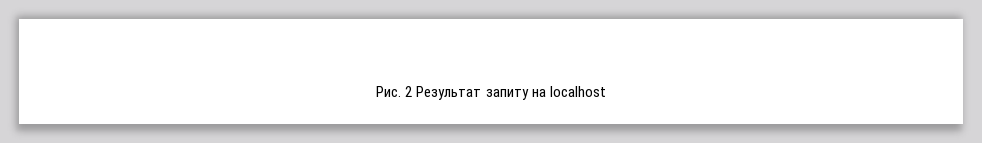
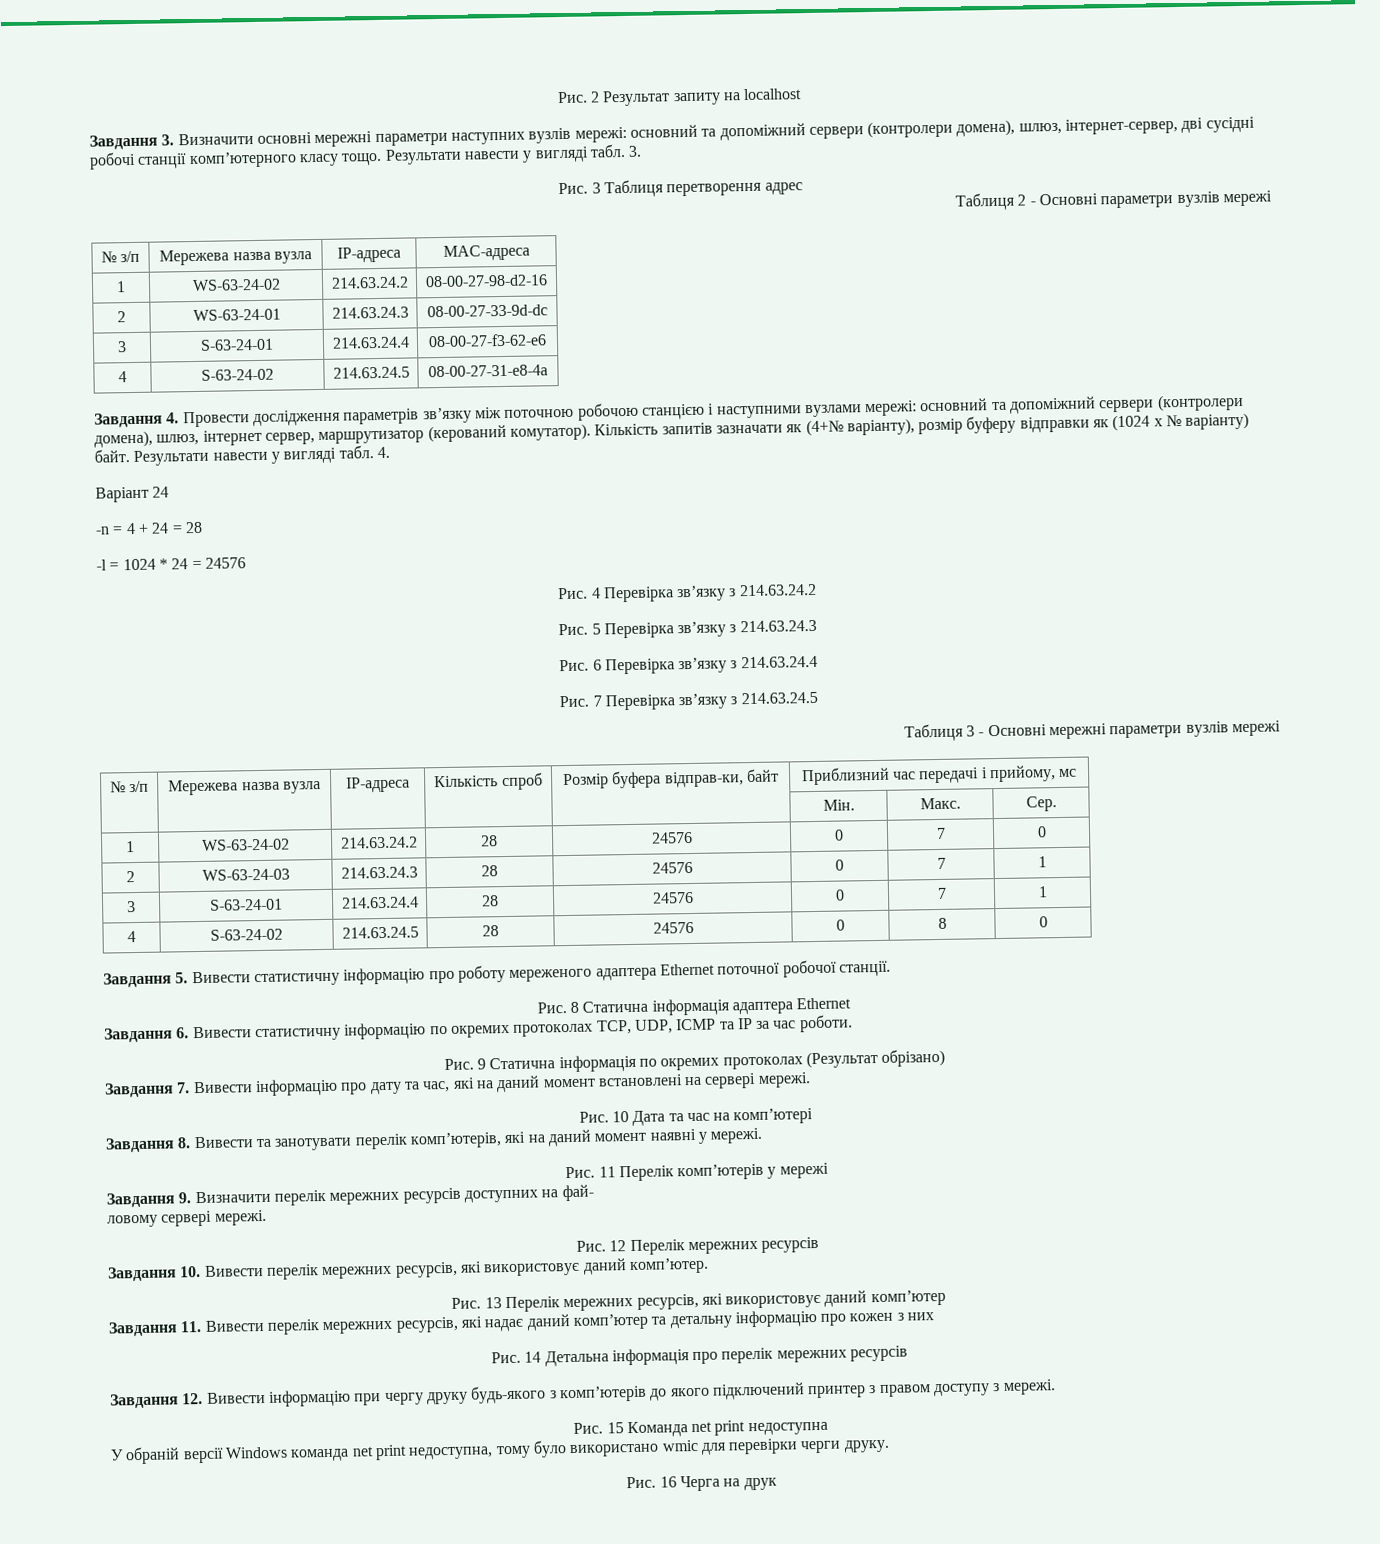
(606, 91) none -> [89,116,1255,150] [89,143,643,170] [558,179,803,198] [955,190,1272,211] [100,250,141,263] [159,249,312,266] [337,246,401,263] [442,244,530,261] [116,281,126,293] [191,278,281,292] [330,276,409,289] [425,274,548,288] [117,311,126,323] [192,308,281,322] [331,306,409,319] [426,304,548,318] [117,341,127,353] [200,338,274,351] [331,336,410,349] [428,333,547,348] [118,371,127,383] [201,368,274,381] [332,366,410,379] [428,364,548,378] [94,393,1244,428] [94,412,1250,448] [94,445,390,466] [95,486,170,503] [95,521,203,535] [96,557,246,571] [557,583,817,603] [558,619,817,639] [559,655,818,675] [559,691,818,711] [903,720,1281,742] [109,780,150,793] [168,779,321,796] [346,776,410,793] [434,772,543,791] [563,768,779,790] [800,765,1078,786] [822,799,855,811] [919,797,961,810] [1025,796,1057,812] [126,841,135,853] [201,838,290,851] [340,836,418,849] [481,835,498,847] [650,831,693,844] [834,829,844,841] [935,827,946,840] [1036,826,1047,838] [126,871,135,883] [201,868,290,881] [340,866,418,879] [481,865,498,877] [651,861,693,874] [835,859,844,871] [936,857,946,870] [1037,856,1047,868] [127,901,136,913] [210,898,283,911] [340,896,419,909] [481,895,499,907] [651,891,694,904] [835,889,845,901] [936,887,947,900] [1037,886,1048,898] [127,931,136,943] [210,928,283,941] [341,926,419,939] [482,925,499,937] [652,921,694,934] [836,919,845,931] [937,917,947,930] [1038,916,1048,928] [103,959,891,988] [536,997,852,1016] [104,1014,853,1043] [443,1048,946,1073] [104,1072,811,1098] [578,1108,814,1126] [105,1127,764,1153] [565,1162,829,1182] [106,1184,594,1208] [107,1209,267,1228] [575,1236,820,1256] [107,1257,709,1282] [451,1289,946,1313] [108,1310,935,1337] [490,1345,909,1367] [110,1379,1056,1409] [573,1420,828,1438] [110,1438,890,1465] [626,1475,777,1492] // Завдання 3. Визначити основні мережні параметри наступних вузлів мережі: основний та допоміжний сервери (контролери домена), шлюз, інтернет-сервер, дві сусідні робочі станції комп’ютерного класу тощо. Результати навести у вигляді табл. 3. // Рис. 3 Таблиця перетворення адрес // Таблиця 2 - Основні параметри вузлів мережі // № з/п | Мережева назва вузла | ІР-адреса | МАС-адреса // 1 | WS-63-24-02 | 214.63.24.2 | 08-00-27-98-d2-16 // 2 | WS-63-24-01 | 214.63.24.3 | 08-00-27-33-9d-dc // 3 | S-63-24-01 | 214.63.24.4 | 08-00-27-f3-62-e6 // 4 | S-63-24-02 | 214.63.24.5 | 08-00-27-31-e8-4a // Завдання 4. Провести дослідження параметрів зв’язку між поточною робочою станцією і наступними вузлами мережі: основний та допоміжний сервери (контролери домена), шлюз, інтернет сервер, маршрутизатор (керований комутатор). Кількість запитів зазначати як (4+№ варіанту), розмір буферу відправки як (1024 х № варіанту) байт. Результати навести у вигляді табл. 4. // Варіант 24 // -n = 4 + 24 = 28 // -l = 1024 * 24 = 24576 // Рис. 4 Перевірка зв’язку з 214.63.24.2 // Рис. 5 Перевірка зв’язку з 214.63.24.3 // Рис. 6 Перевірка зв’язку з 214.63.24.4 // Рис. 7 Перевірка зв’язку з 214.63.24.5 // Таблиця 3 - Основні мережні параметри вузлів мережі // № з/п | Мережева назва вузла | ІР-адреса | Кількість спроб | Розмір буфера відправ-ки, байт | Приблизний час передачі і прийому, мс // | | | | | Мін. | Макс. | Сер. // 1 | WS-63-24-02 | 214.63.24.2 | 28 | 24576 | 0 | 7 | 0 // 2 | WS-63-24-03 | 214.63.24.3 | 28 | 24576 | 0 | 7 | 1 // 3 | S-63-24-01 | 214.63.24.4 | 28 | 24576 | 0 | 7 | 1 // 4 | S-63-24-02 | 214.63.24.5 | 28 | 24576 | 0 | 8 | 0 // Завдання 5. Вивести статистичну інформацію про роботу мереженого адаптера Ethernet поточної робочої станції. // Рис. 8 Статична інформація адаптера Ethernet // Завдання 6. Вивести статистичну інформацію по окремих протоколах TCP, UDP, ICMP та IP за час роботи. // Рис. 9 Статична інформація по окремих протоколах (Результат обрізано) // Завдання 7. Вивести інформацію про дату та час, які на даний момент встановлені на сервері мережі. // Рис. 10 Дата та час на комп’ютері // Завдання 8. Вивести та занотувати перелік комп’ютерів, які на даний момент наявні у мережі. // Рис. 11 Перелік комп’ютерів у мережі // Завдання 9. Визначити перелік мережних ресурсів доступних на фай- // ловому сервері мережі. // Рис. 12 Перелік мережних ресурсів // Завдання 10. Вивести перелік мережних ресурсів, які використовує даний комп’ютер. // Рис. 13 Перелік мережних ресурсів, які використовує даний комп’ютер // Завдання 11. Вивести перелік мережних ресурсів, які надає даний комп’ютер та детальну інформацію про кожен з них // Рис. 14 Детальна інформація про перелік мережних ресурсів // Завдання 12. Вивести інформацію при чергу друку будь-якого з комп’ютерів до якого підключений принтер з правом доступу з мережі. // Рис. 15 Команда net print недоступна // У обраній версії Windows команда net print недоступна, тому було використано wmic для перевірки черги друку. // Рис. 16 Черга на друк

